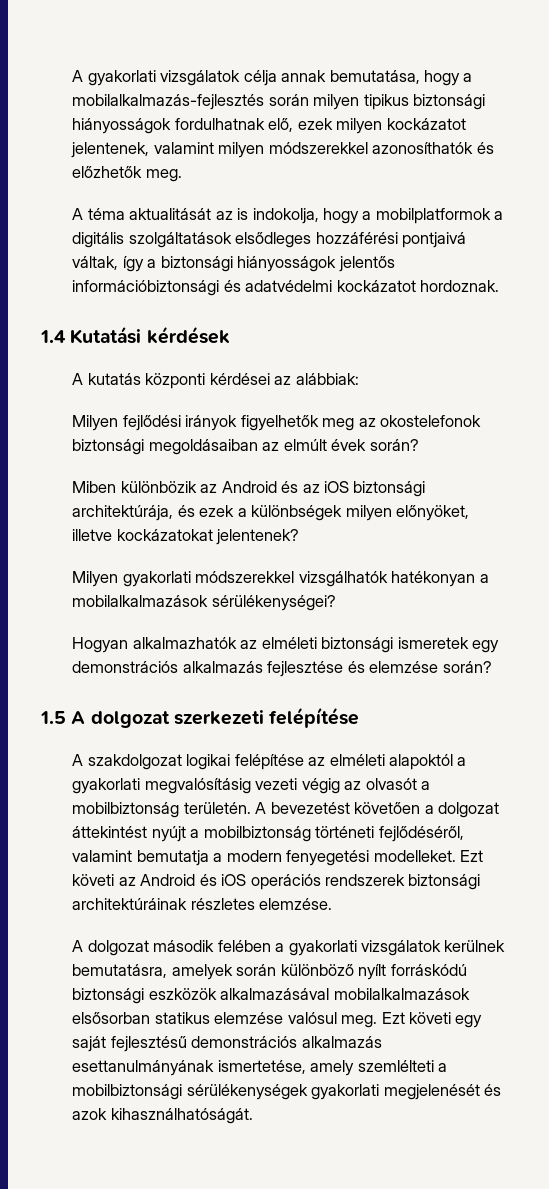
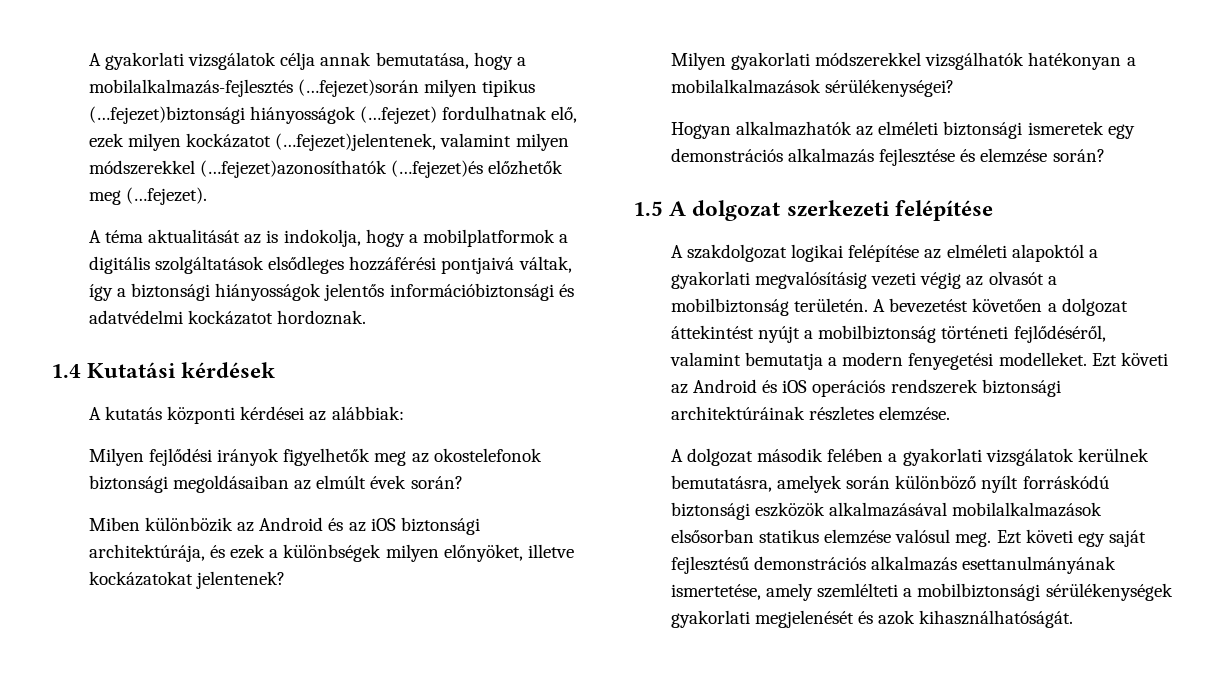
[268,94,309,106] során -> [298,79,420,97] (…fejezet)során
[413,94,486,110] [72,118,172,134] biztonsági hiányosságok -> [88,106,438,124] (…fejezet)biztonsági hiányosságok (…fejezet)
[71,142,150,158] jelentenek, -> [275,133,437,151] (…fejezet)jelentenek,
[372,142,494,154] [72,166,182,182] azonosíthatók és előzhetők meg. -> [200,160,564,178] [88,187,208,205] (…fejezet)azonosíthatók (…fejezet)és előzhetők meg (…fejezet).

